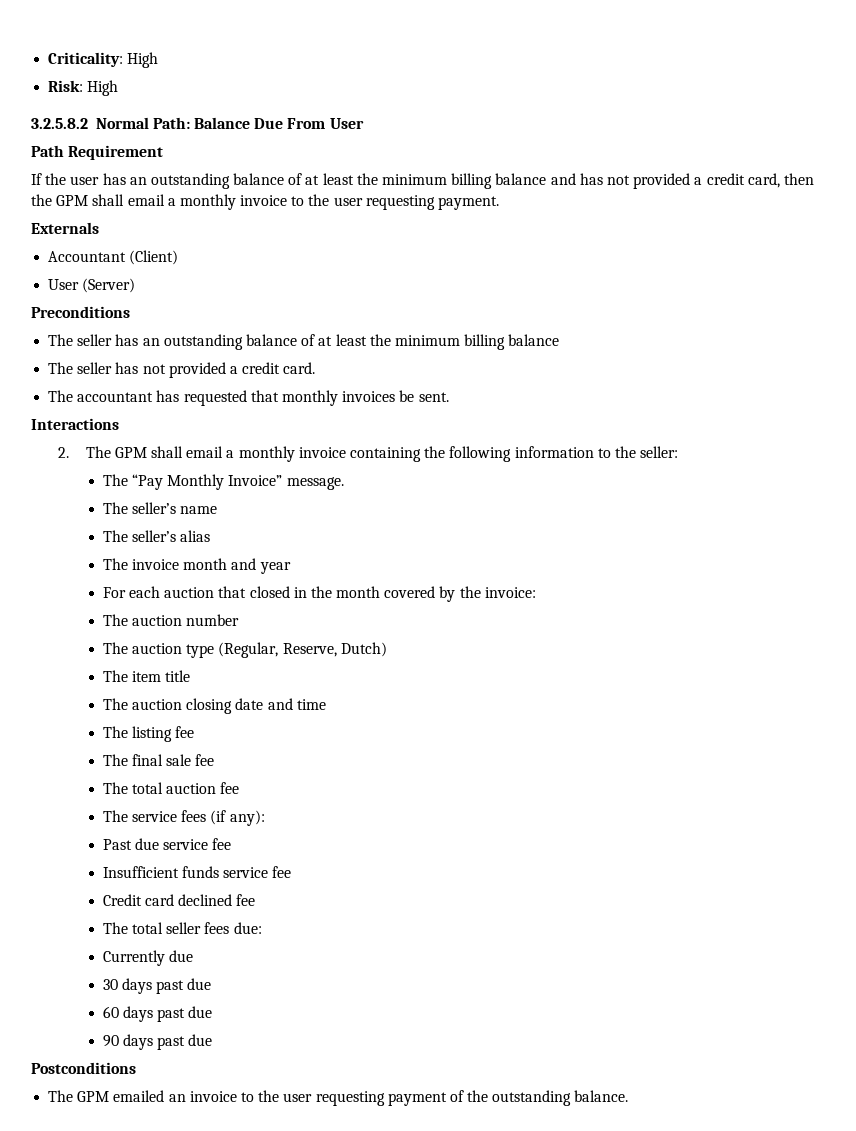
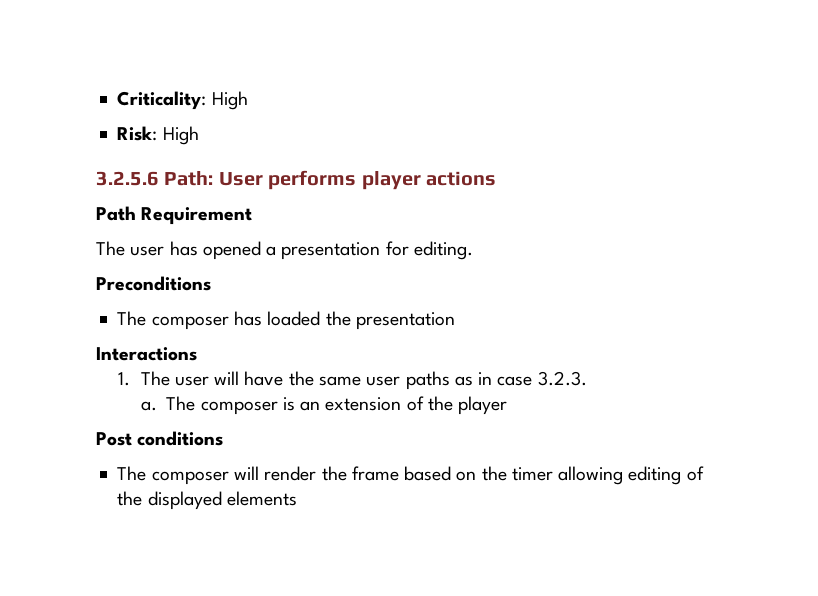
[31,117,364,129] [31,145,164,160] [31,173,814,189] [31,194,500,210] [31,222,99,234] [48,250,179,265] [48,278,136,293] [31,306,130,318] [48,334,560,350] [48,362,316,378] [48,390,449,406] [31,418,119,430] [58,446,679,462] [102,474,344,490] [102,502,218,514] [102,530,211,542] [102,558,291,574] [102,586,536,602] [102,614,240,626] [102,642,387,658] [102,670,191,682] [102,698,326,714] [102,726,195,742] [102,754,215,766] [102,782,240,794] [102,810,265,826] [102,838,232,850] [102,866,292,878] [102,894,256,906] [102,922,262,934] [102,950,193,966] [102,978,212,994] [102,1006,213,1022] [102,1034,213,1050] [31,1062,136,1074] [48,1090,629,1106] 3.2.5.8.2 Normal Path: Balance Due From User // Path Requirement // If the user has an outstanding balance of at least the minimum billing balance and has not provided a credit card, then the GPM shall email a monthly invoice to the user requesting payment. // Externals // Accountant (Client) // User (Server) // Preconditions // The seller has an outstanding balance of at least the minimum billing balance // The seller has not provided a credit card. // The accountant has requested that monthly invoices be sent. // Interactions // 2. The GPM shall email a monthly invoice containing the following information to the seller: // The “Pay Monthly Invoice” message. // The seller’s name // The seller’s alias // The invoice month and year // For each auction that closed in the month covered by the invoice: // The auction number // The auction type (Regular, Reserve, Dutch) // The item title // The auction closing date and time // The listing fee // The final sale fee // The total auction fee // The service fees (if any): // Past due service fee // Insufficient funds service fee // Credit card declined fee // The total seller fees due: // Currently due // 30 days past due // 60 days past due // 90 days past due // Postconditions // The GPM emailed an invoice to the user requesting payment of the outstanding balance. -> [96,170,496,190] [96,206,253,225] [96,241,473,260] [96,276,211,291] [117,311,455,330] [96,347,197,361] [118,371,587,390] [140,396,508,415] [96,431,224,446] [117,466,704,485] [117,491,297,510] 3.2.5.6 Path: User performs player actions // Path Requirement // The user has opened a presentation for editing. // Preconditions // The composer has loaded the presentation // Interactions // 1. The user will have the same user paths as in case 3.2.3. // a. The composer is an extension of the player // Post conditions // The composer will render the frame based on the timer allowing editing of the displayed elements

